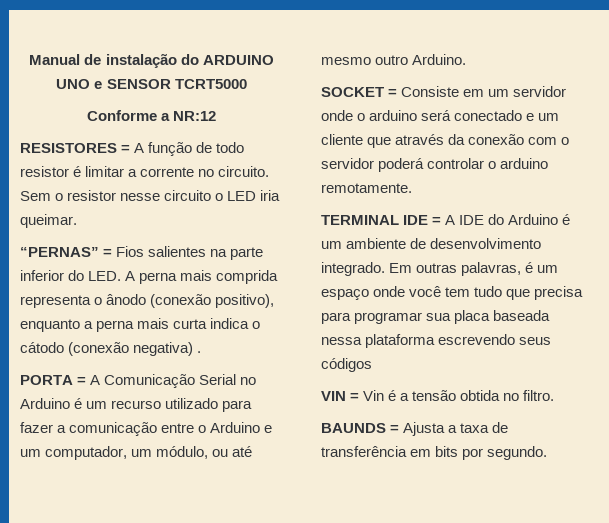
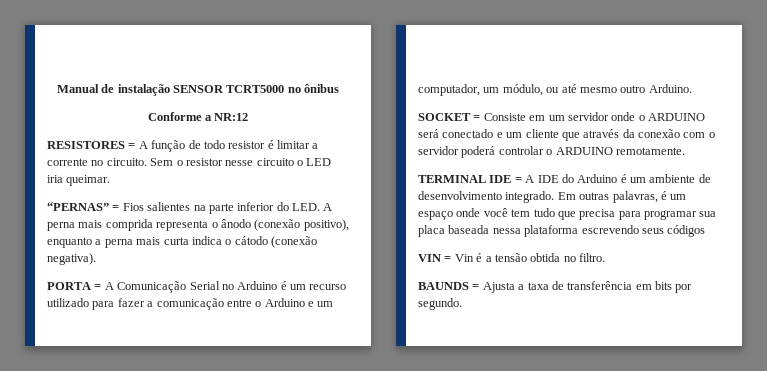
[180,54,274,65] [56,79,103,89] do ARDUINO UNO e -> (170, 90) none
(247, 84) none -> [287,84,340,93] no ônibus
[133,342,202,356] negativa) . -> [47,253,96,265] negativa).
[369,110,418,121] arduino -> [648,113,705,121] ARDUINO
[500,158,549,169] arduino -> [555,147,613,155] ARDUINO

